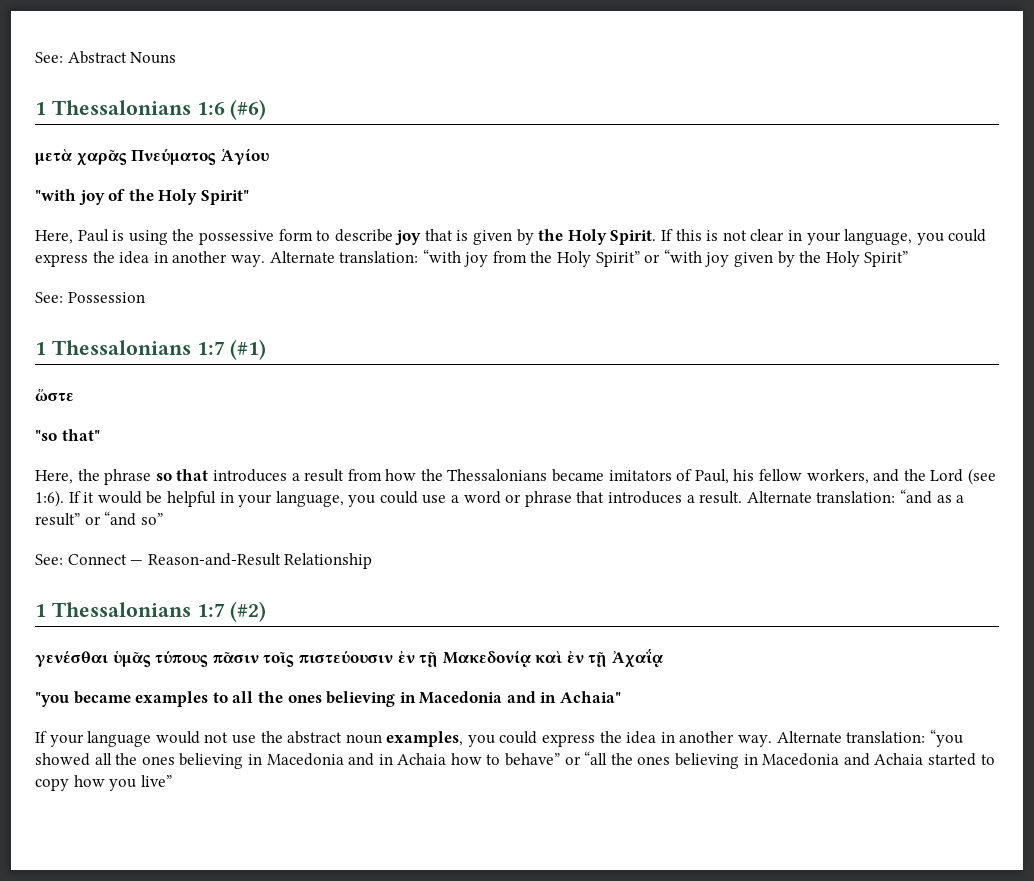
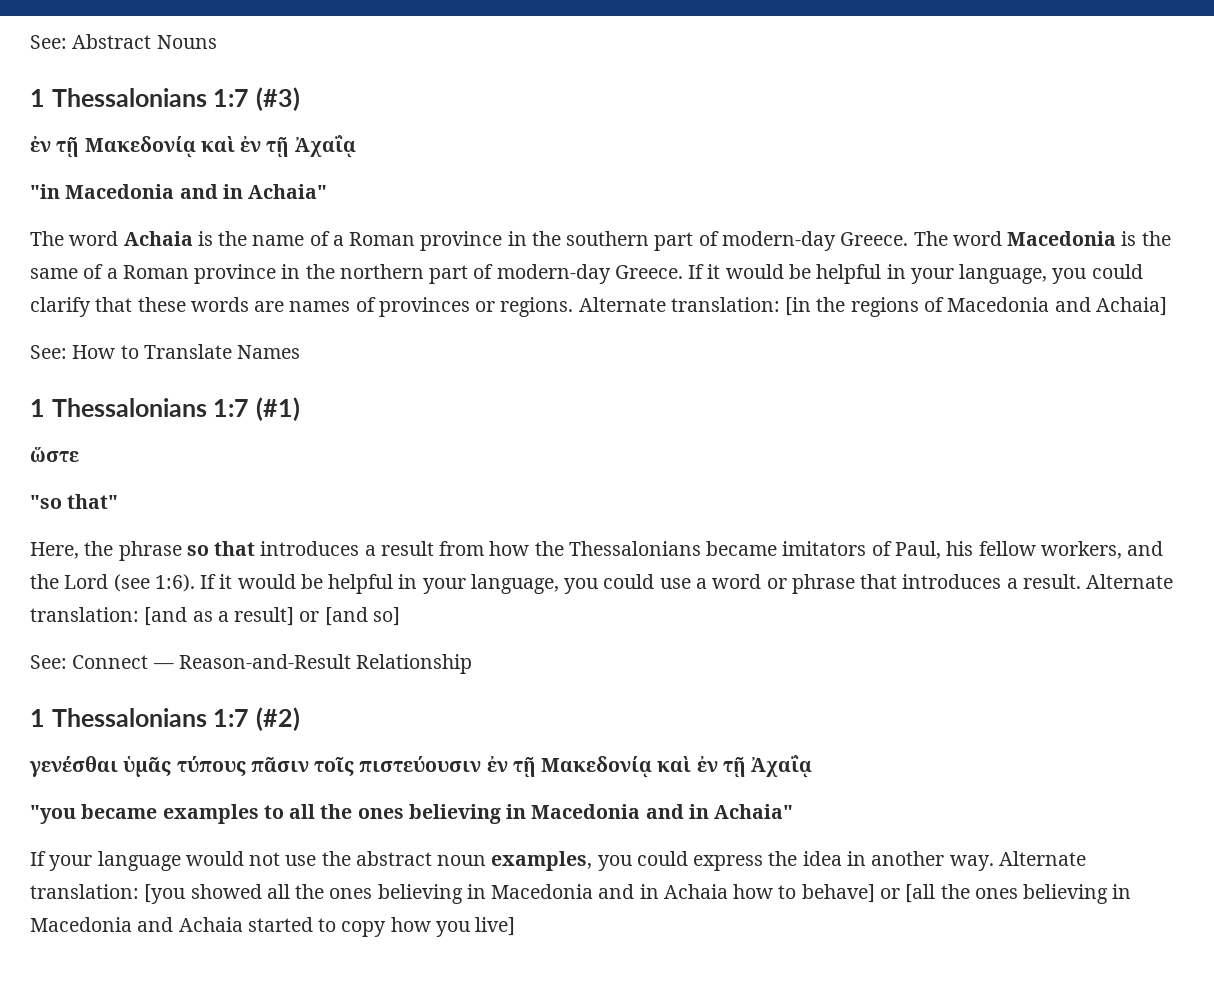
[196,99,267,120] [35,148,269,166] [35,189,249,205] [35,229,987,245] [35,249,909,267] [35,292,145,303] 1:6 (#6) // μετὰ χαρᾶς Πνεύματος Ἁγίου // "with joy of the Holy Spirit" // Here, Paul is using the possessive form to describe joy that is given by the Holy Spirit. If this is not clear in your language, you could express the idea in another way. Alternate translation: “with joy from the Holy Spirit” or “with joy given by the Holy Spirit” // See: Possession -> [213,87,300,111] [30,135,356,158] [30,184,328,199] [30,231,1171,251] [30,264,1143,284] [30,297,1167,317] [30,344,301,359] 1:7 (#3) // ἐν τῇ Μακεδονίᾳ καὶ ἐν τῇ Ἀχαΐᾳ // "in Macedonia and in Achaia" // The word Achaia is the name of a Roman province in the southern part of modern-day Greece. The word Macedonia is the same of a Roman province in the northern part of modern-day Greece. If it would be helpful in your language, you could clarify that these words are names of provinces or regions. Alternate translation: [in the regions of Macedonia and Achaia] // See: How to Translate Names
[899,489,932,504] “and -> [144,607,188,626] [and
[35,511,163,526] result” or “and so” -> [234,607,400,626] result] or [and so]
[929,729,963,747] “you -> [144,884,186,904] [you
[505,751,608,766] behave” or “all -> [801,884,936,903] behave] or [all
[140,775,172,787] live” -> [475,917,516,936] live]

